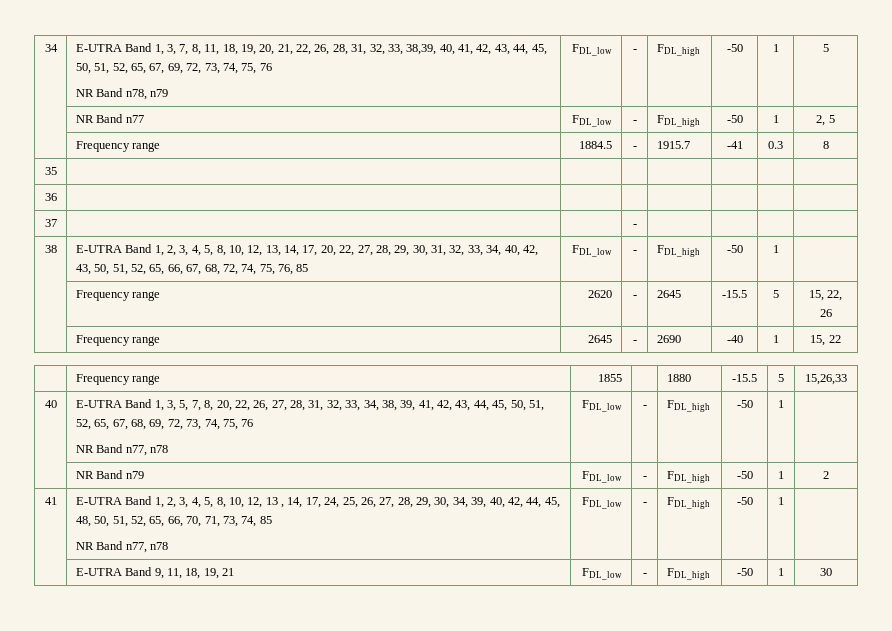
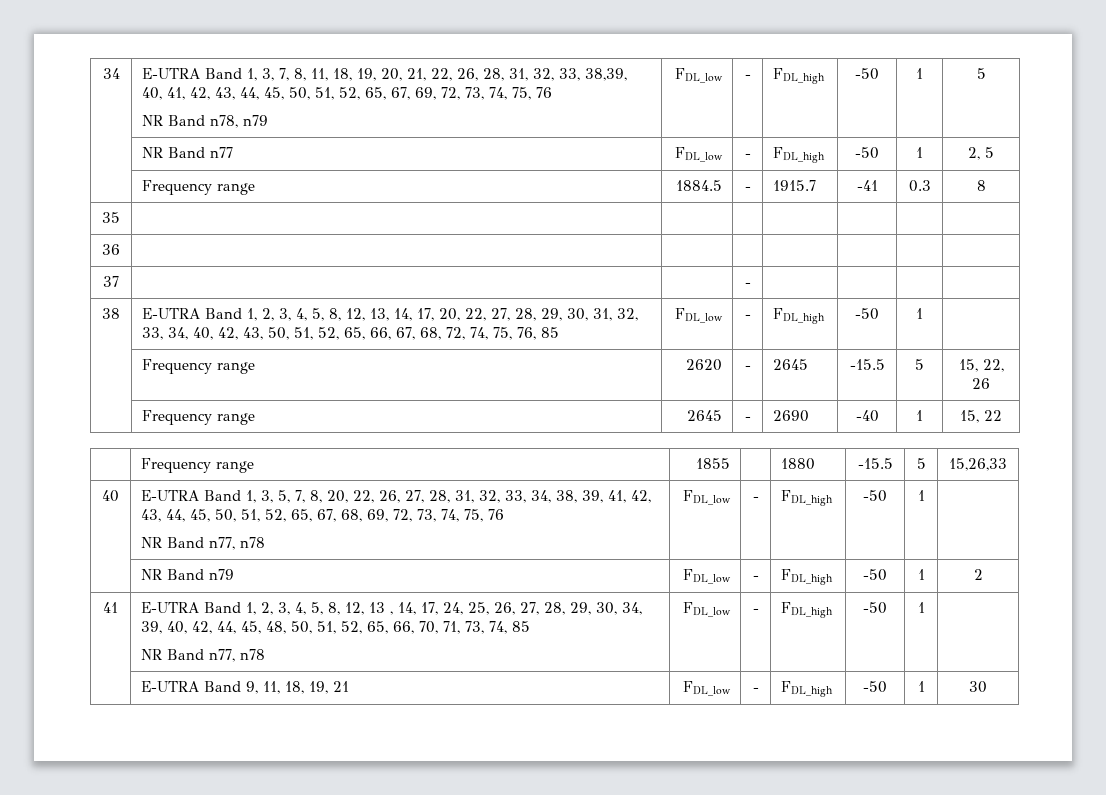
[228,245,244,256] 10, -> (342, 314) none
[228,497,244,508] 10, -> (341, 608) none

